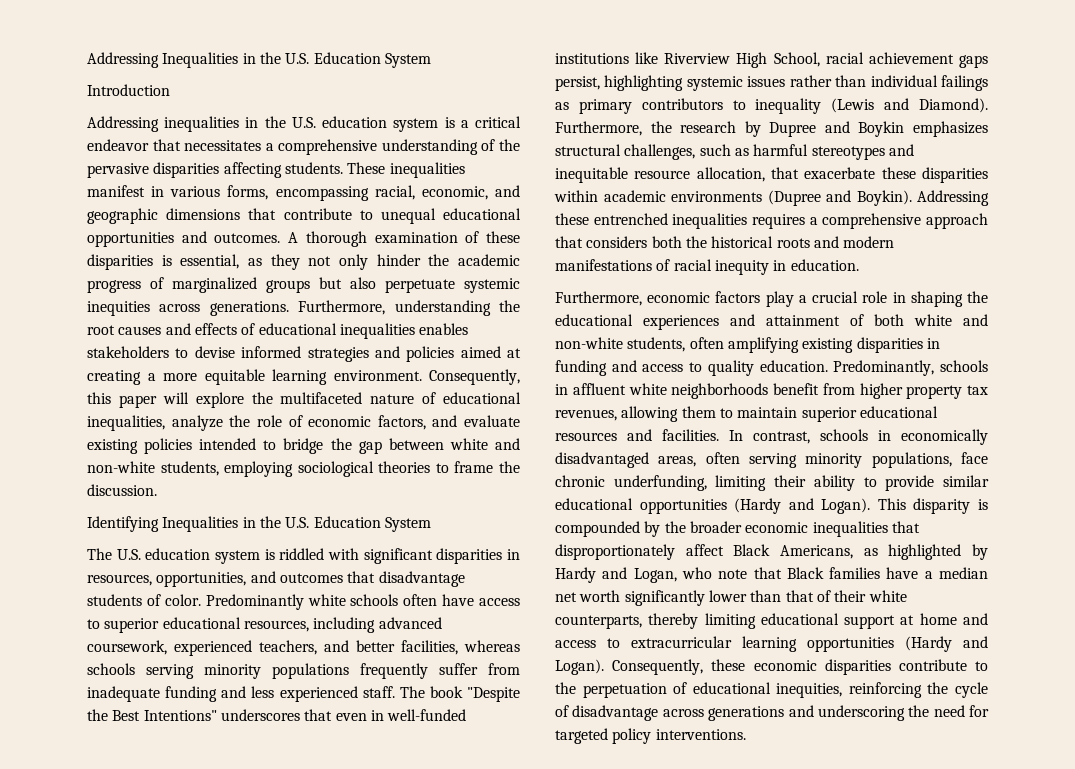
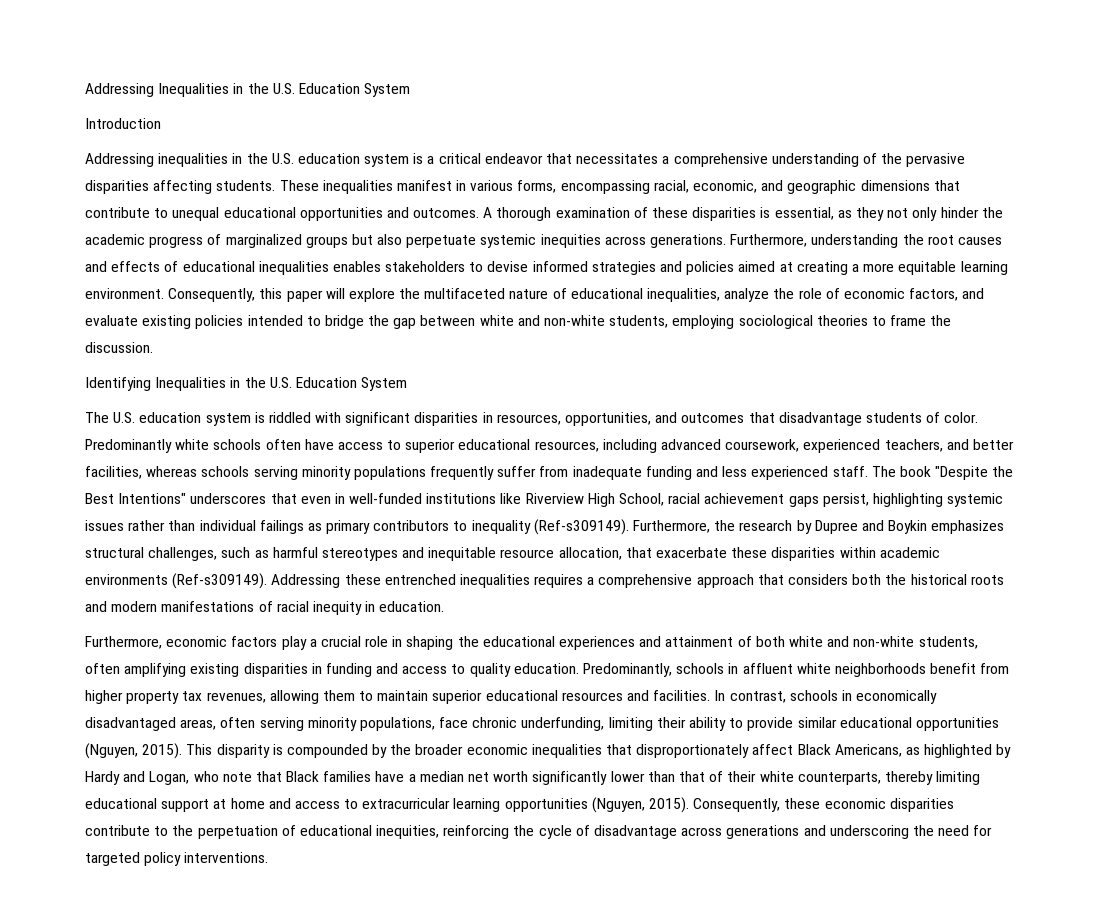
[831,98,988,113] (Lewis and Diamond). -> [533,519,629,535] (Ref-s309149).
[767,190,912,206] (Dupree and Boykin). -> [172,573,268,589] (Ref-s309149).
[734,498,871,514] (Hardy and Logan). -> [85,743,183,759] (Nguyen, 2015).
[905,636,988,652] [555,659,604,675] (Hardy and Logan). -> [591,797,690,813] (Nguyen, 2015).

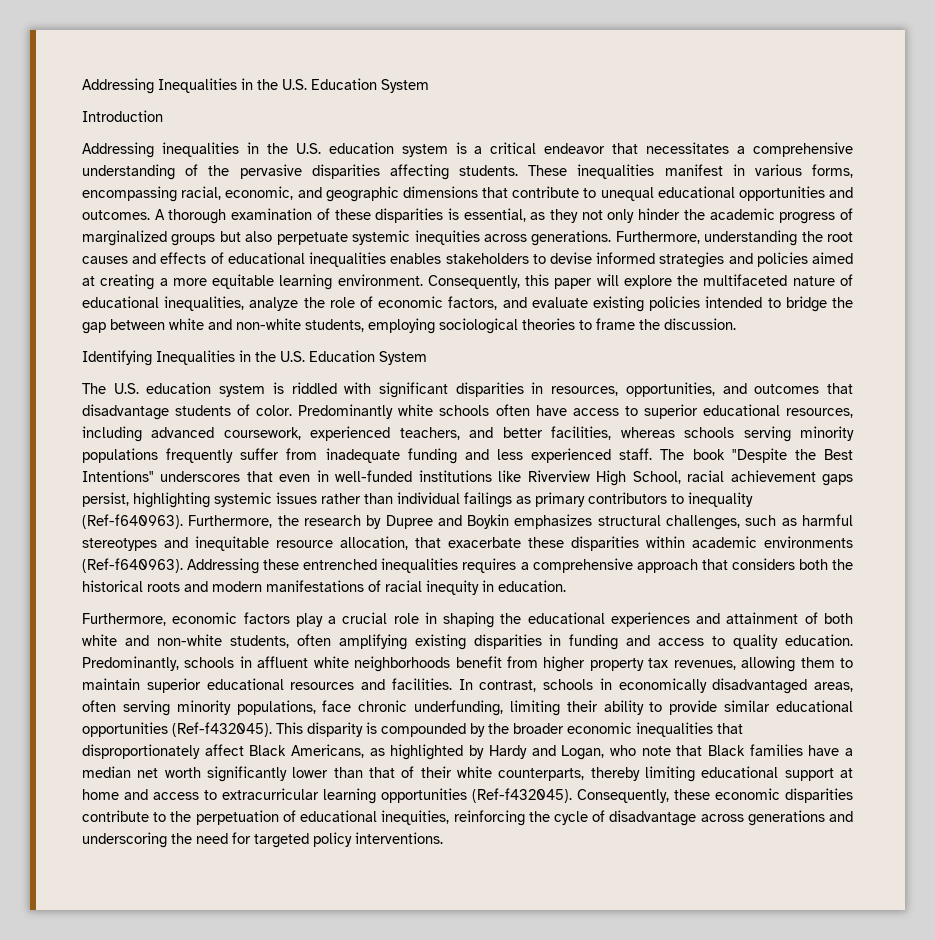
[533,519,629,535] (Ref-s309149). -> [82,514,183,529] (Ref-f640963).
[172,573,268,589] (Ref-s309149). -> [82,558,183,573] (Ref-f640963).
[85,743,183,759] (Nguyen, 2015). -> [172,722,272,737] (Ref-f432045).
[591,797,690,813] (Nguyen, 2015). -> [472,788,572,803] (Ref-f432045).

